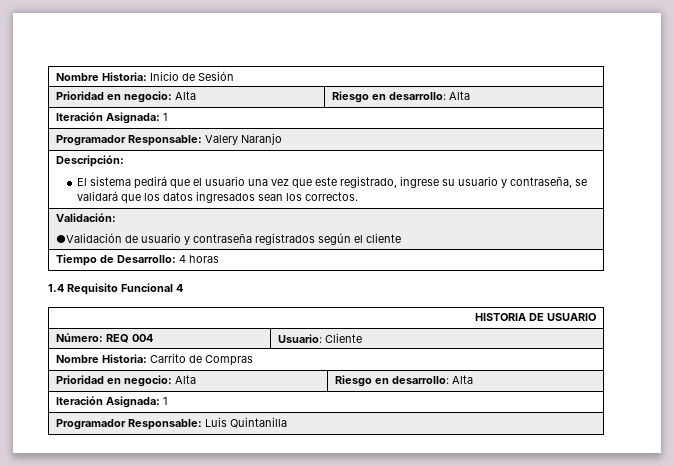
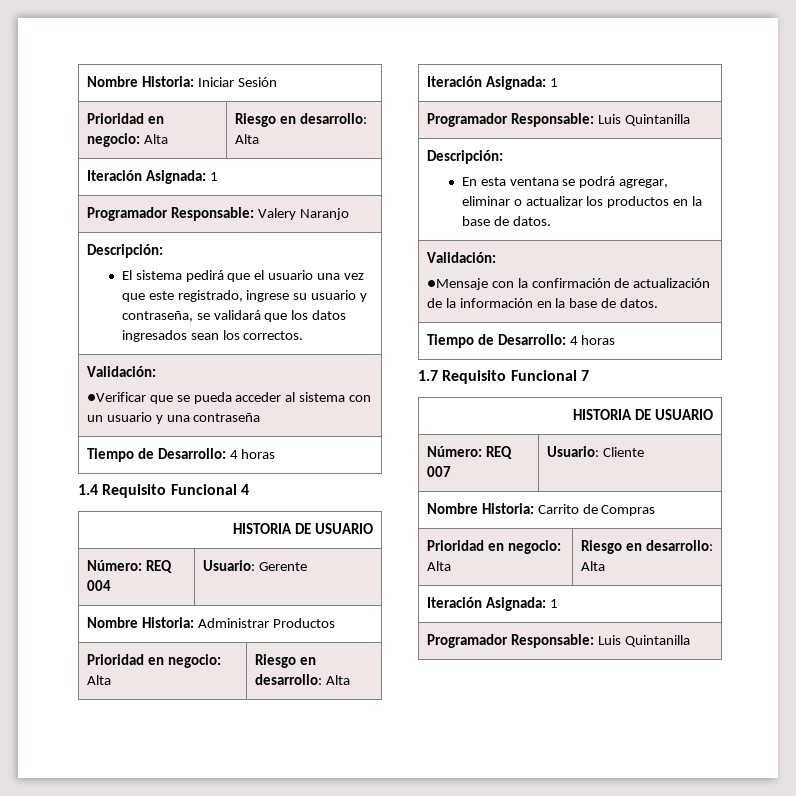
[55,71,195,81] Nombre Historia: Inicio de -> [86,76,234,87] Nombre Historia: Iniciar
[55,233,190,245] ●Validación de usuario y -> [86,392,372,404] [86,412,190,424] ●Verificar que se pueda acceder al sistema con un usuario y una
[254,233,401,245] registrados según el cliente -> (261, 417) none
(153, 338) none -> [202,560,307,571] [86,617,335,628] [86,654,221,668] [86,675,111,685] [254,654,316,668] [254,674,350,685] [426,76,558,90] [426,113,690,127] [426,150,503,164] [461,176,669,188] [461,196,703,208] [461,216,551,226] [426,252,496,263] [426,278,711,290] [426,298,659,308] [426,334,616,348] [418,370,589,384] [573,409,714,420] [426,446,512,459] [426,466,451,477] | Usuario: Gerente // Nombre Historia: Administrar Productos // Prioridad en negocio: Alta | Riesgo en desarrollo: Alta // Iteración Asignada: 1 // Programador Responsable: Luis Quintanilla // Descripción: // En esta ventana se podrá agregar, eliminar o actualizar los productos en la base de datos. // Validación: // ●Mensaje con la confirmación de actualización de la información en la base de datos. // Tiempo de Desarrollo: 4 horas // 1.7 Requisito Funcional 7 // HISTORIA DE USUARIO // Número: REQ 007

